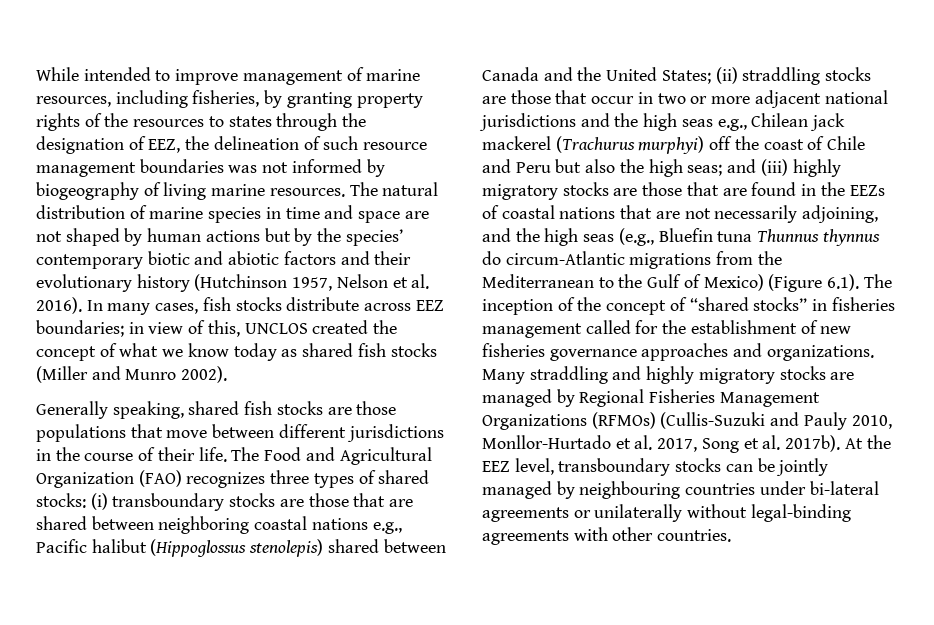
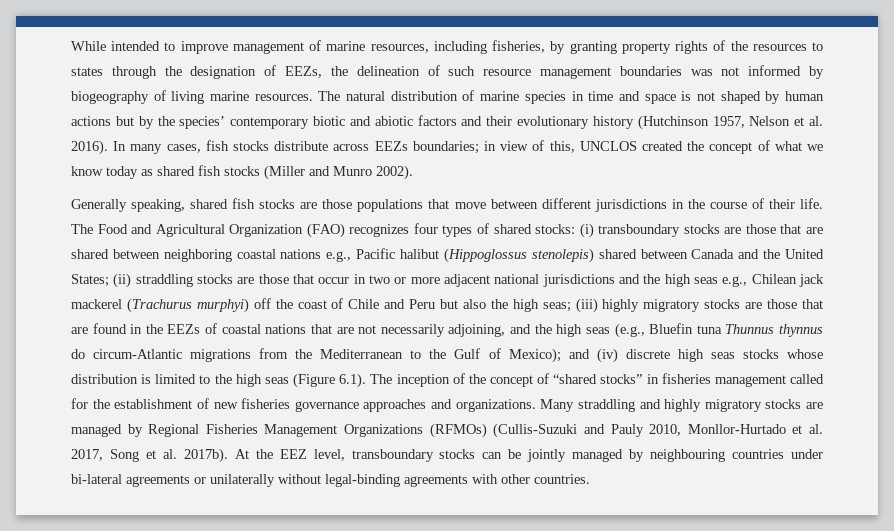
[148,139,181,153] EEZ, -> [285,66,323,78] EEZs,
[404,211,429,219] are -> [681,91,692,101] is
[415,300,444,311] EEZ -> [374,141,408,151] EEZs
[270,470,310,484] three -> [413,223,438,234] four
[727,159,757,173] and -> (571, 307) none
[703,274,764,291] Mexico) -> [508,348,823,363] [71,374,289,387] Mexico); and (iv) discrete high seas stocks whose distribution is limited to the high seas

